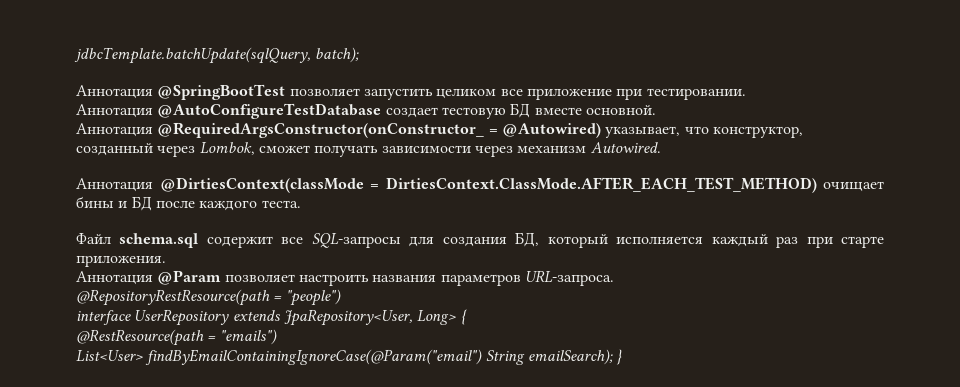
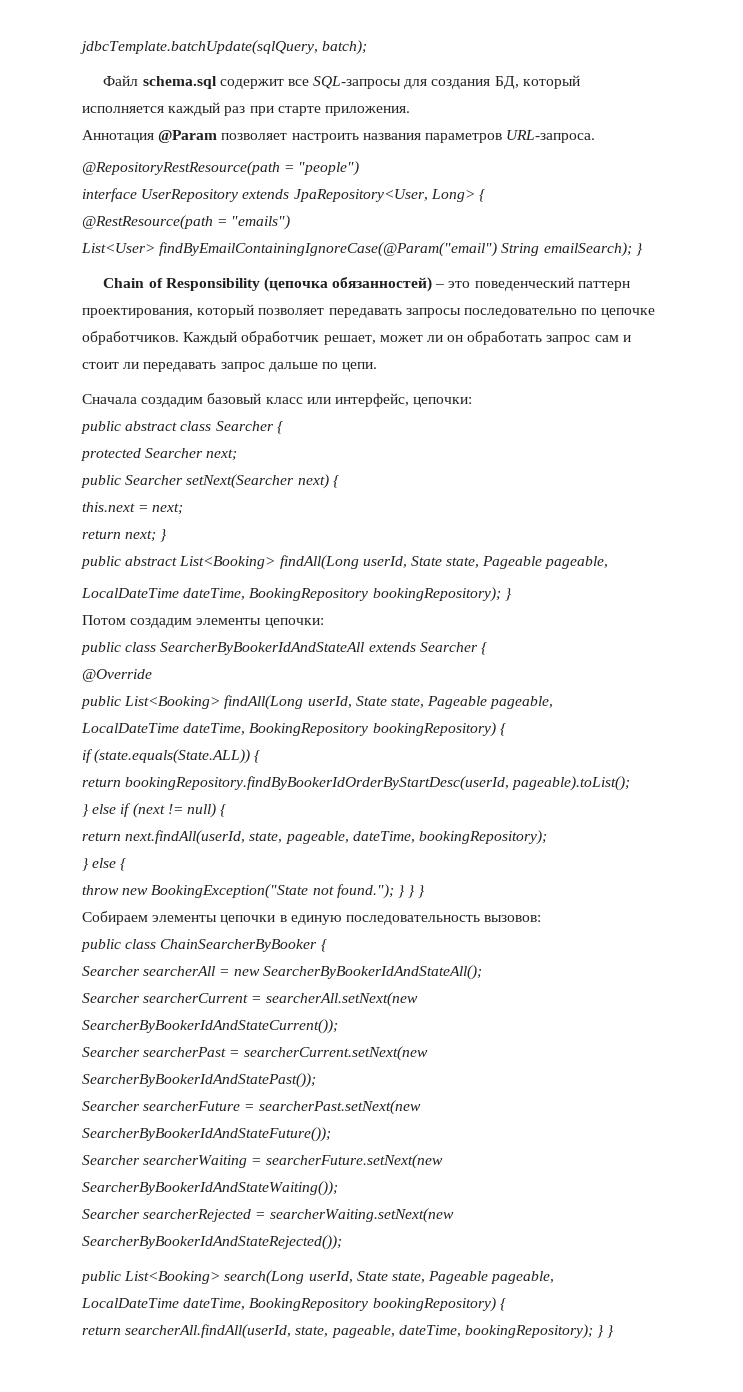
[76,84,746,100] [76,103,656,119] [76,122,803,138] [76,142,661,157] [76,177,884,193] [76,196,301,211] // Аннотация @SpringBootTest позволяет запустить целиком все приложение при тестировании. // Аннотация @AutoConfigureTestDatabase создает тестовую БД вместе основной. // Аннотация @RequiredArgsConstructor(onConstructor_ = @Autowired) указывает, что конструктор, созданный через Lombok, сможет получать зависимости через механизм Autowired. // Аннотация @DirtiesContext(classMode = DirtiesContext.ClassMode.AFTER_EACH_TEST_METHOD) очищает бины и БД после каждого теста. -> (368, 47) none
(623, 357) none -> [103,277,630,292] [82,304,656,318] [82,331,631,345] [82,362,378,372] [82,393,473,407] [81,421,284,434] [81,448,238,461] [81,474,340,489] [82,502,184,515] [82,529,168,542] [81,555,609,570] [81,587,512,602] [82,615,324,628] [81,642,488,655] [82,669,152,682] [81,695,554,710] [81,722,507,737] [82,749,262,764] [82,776,631,791] [82,803,228,818] [82,830,547,845] [82,858,128,871] [82,884,426,899] [82,911,542,925] [81,939,328,952] [82,965,482,980] [82,992,418,1007] [82,1019,338,1034] [82,1046,428,1061] [82,1073,316,1088] [82,1100,421,1115] [82,1127,331,1142] [82,1154,443,1169] [82,1181,338,1196] [82,1208,454,1223] [82,1235,342,1250] [81,1270,555,1285] [81,1297,507,1312] [82,1324,615,1339] // Chain of Responsibility (цепочка обязанностей) – это поведенческий паттерн проектирования, который позволяет передавать запросы последовательно по цепочке обработчиков. Каждый обработчик решает, может ли он обработать запрос сам и стоит ли передавать запрос дальше по цепи. // Сначала создадим базовый класс или интерфейс, цепочки: // public abstract class Searcher { // protected Searcher next; // public Searcher setNext(Searcher next) { // this.next = next; // return next; } // public abstract List<Booking> findAll(Long userId, State state, Pageable pageable, // LocalDateTime dateTime, BookingRepository bookingRepository); } // Потом создадим элементы цепочки: // public class SearcherByBookerIdAndStateAll extends Searcher { // @Override // public List<Booking> findAll(Long userId, State state, Pageable pageable, // LocalDateTime dateTime, BookingRepository bookingRepository) { // if (state.equals(State.ALL)) { // return bookingRepository.findByBookerIdOrderByStartDesc(userId, pageable).toList(); // } else if (next != null) { // return next.findAll(userId, state, pageable, dateTime, bookingRepository); // } else { // throw new BookingException("State not found."); } } } // Собираем элементы цепочки в единую последовательность вызовов: // public class ChainSearcherByBooker { // Searcher searcherAll = new SearcherByBookerIdAndStateAll(); // Searcher searcherCurrent = searcherAll.setNext(new SearcherByBookerIdAndStateCurrent()); // Searcher searcherPast = searcherCurrent.setNext(new SearcherByBookerIdAndStatePast()); // Searcher searcherFuture = searcherPast.setNext(new SearcherByBookerIdAndStateFuture()); // Searcher searcherWaiting = searcherFuture.setNext(new SearcherByBookerIdAndStateWaiting()); // Searcher searcherRejected = searcherWaiting.setNext(new SearcherByBookerIdAndStateRejected()); // public List<Booking> search(Long userId, State state, Pageable pageable, // LocalDateTime dateTime, BookingRepository bookingRepository) { // return searcherAll.findAll(userId, state, pageable, dateTime, bookingRepository); } }

